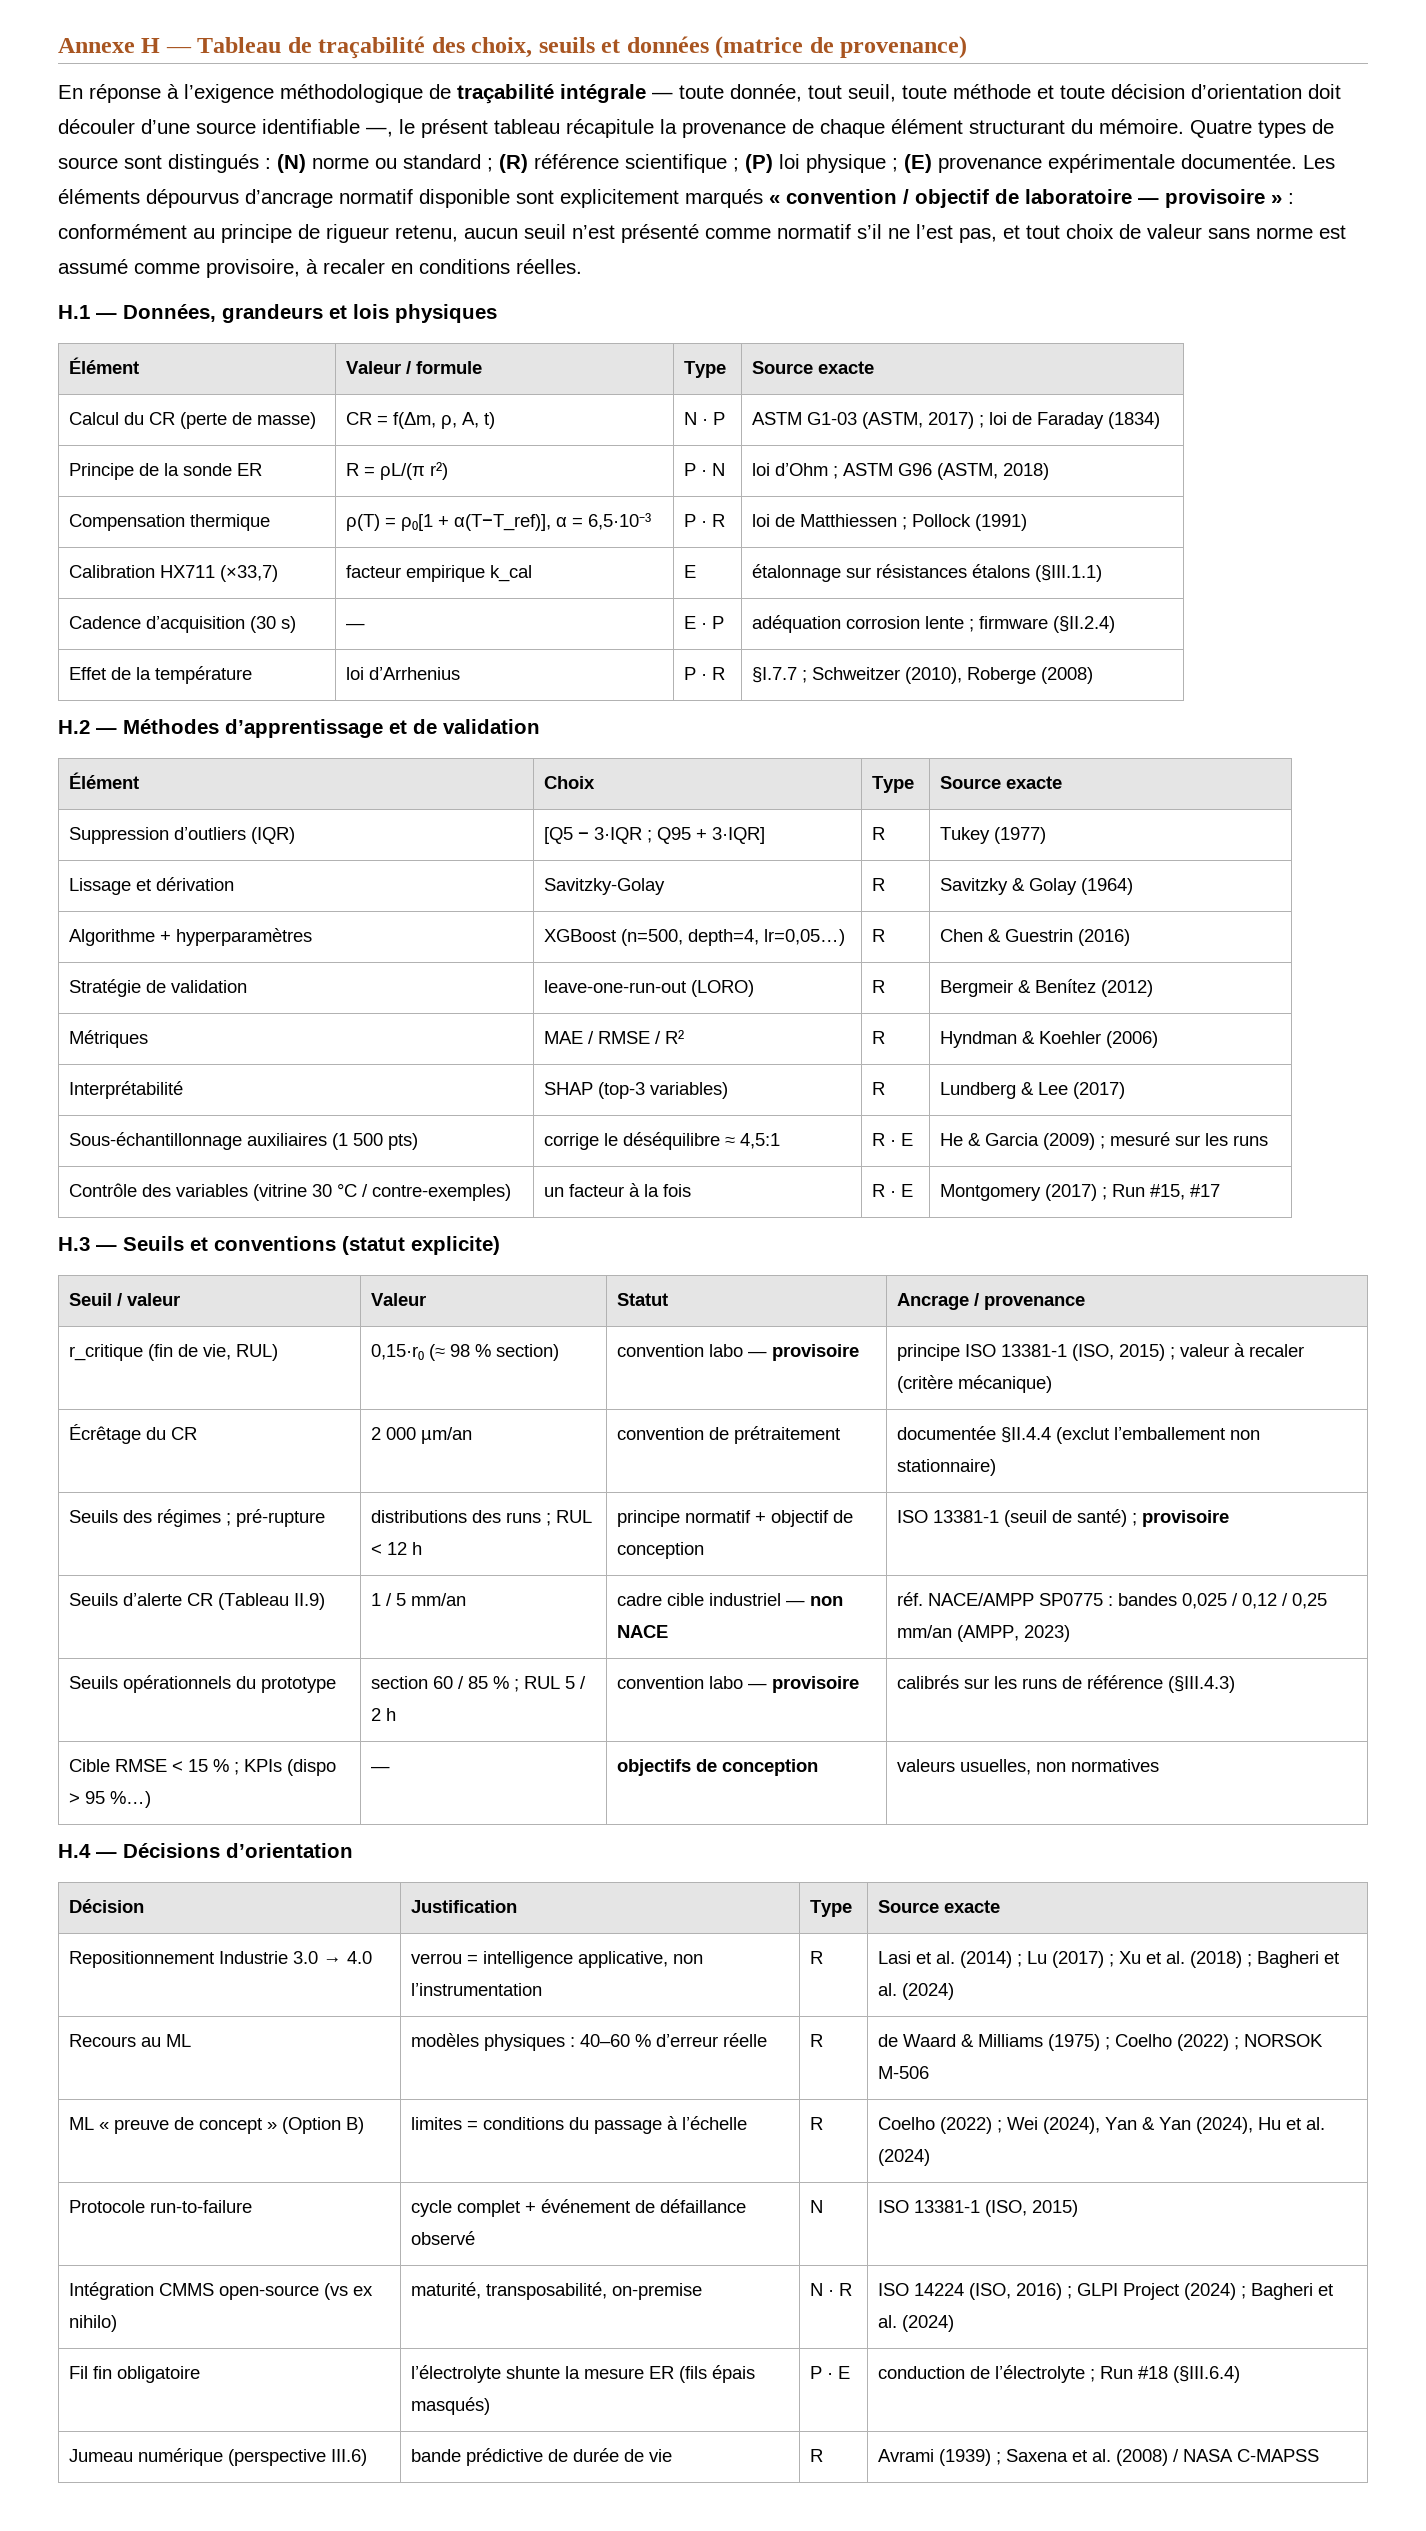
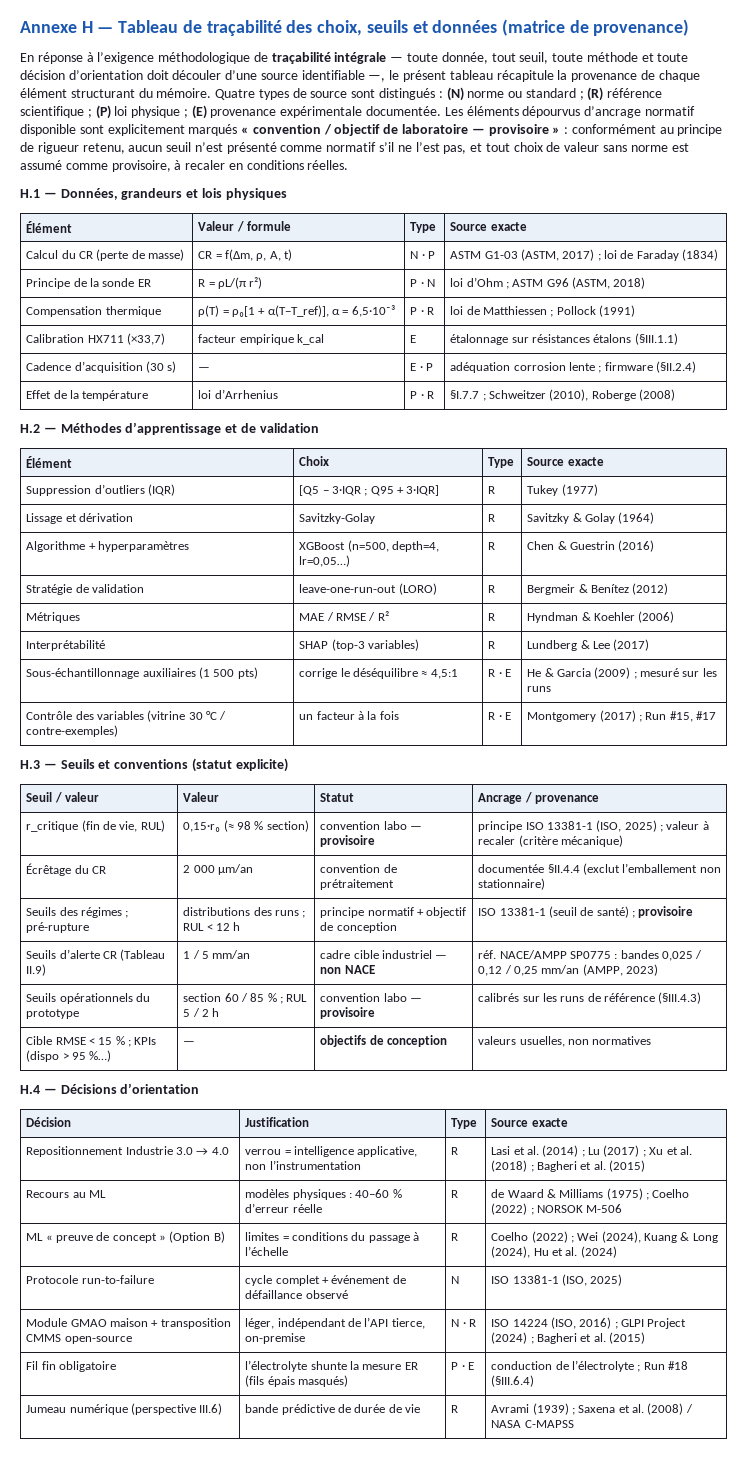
[1119,1344,1166,1361] 2015) -> [624,820,657,832] 2025)
[902,1983,955,2000] (2024) -> [609,1160,646,1172] (2015)
[1105,2117,1192,2130] Yan & Yan -> [644,1232,718,1243] Kuang & Long
[1032,2200,1079,2217] [69,2282,374,2300] [69,2315,118,2332] [411,2282,608,2300] 2015) // Intégration CMMS open-source (vs ex nihilo) | maturité, transposabilité, -> [590,1274,623,1286] [26,1318,231,1329] [26,1334,132,1344] [245,1317,425,1329] 2025) // Module GMAO maison + transposition CMMS open-source | léger, indépendant de l’API tierce,
[902,2315,955,2332] (2024) -> [609,1332,646,1344] (2015)

